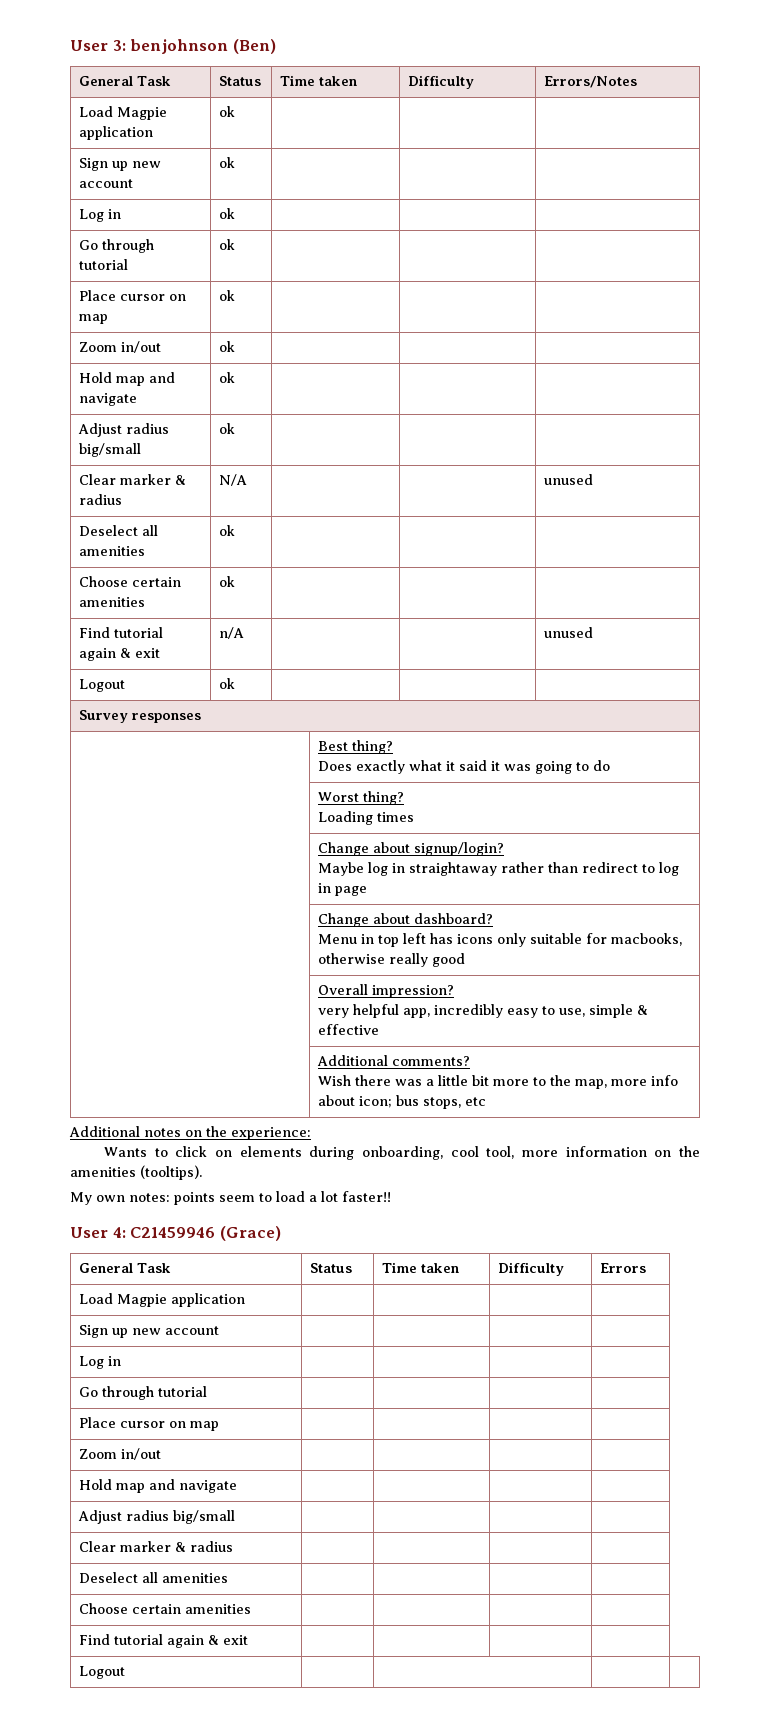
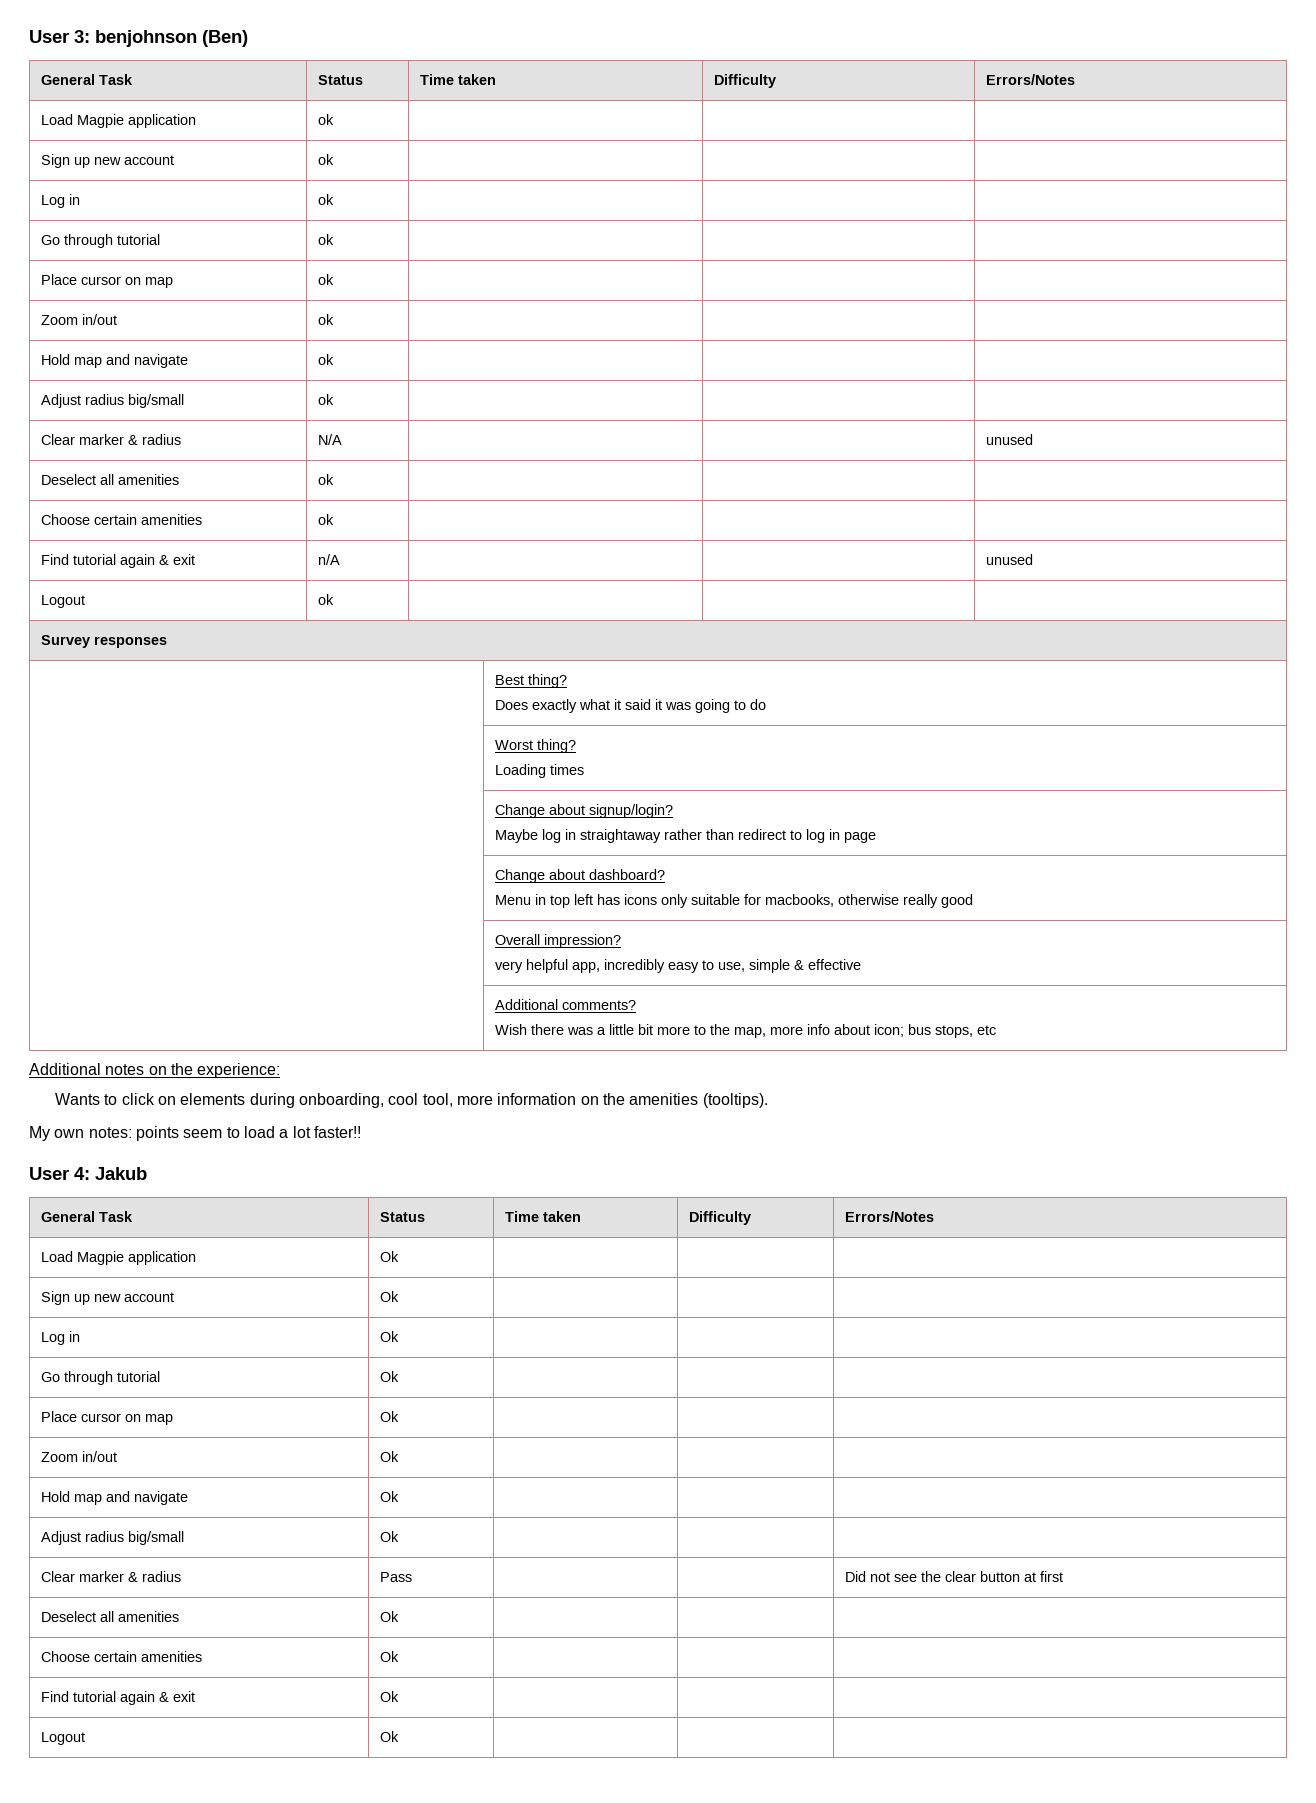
[130,1226,281,1241] [78,1263,171,1273] [309,1263,352,1273] [381,1262,459,1273] [497,1262,564,1276] [599,1263,646,1273] [78,1293,245,1307] [78,1325,219,1338] [78,1356,121,1369] [78,1386,207,1400] [78,1417,219,1431] [78,1448,161,1460] [78,1479,237,1493] [77,1510,235,1524] [78,1541,233,1552] [78,1572,228,1583] [78,1603,251,1614] [78,1634,248,1648] [78,1666,125,1679] C21459946 (Grace) // General Task | Status | Time taken | Difficulty | Errors // Load Magpie application | | | | // Sign up new account | | | | // Log in | | | | // Go through tutorial | | | | // Place cursor on map | | | | // Zoom in/out | | | | // Hold map and navigate | | | | // Adjust radius big/small | | | | // Clear marker & radius | | | | // Deselect all amenities | | | | // Choose certain amenities | | | | // Find tutorial again & exit | | | | // Logout | -> [95,1167,147,1180] [40,1211,133,1222] [379,1212,425,1222] [504,1211,581,1222] [688,1211,751,1225] [844,1211,934,1222] [40,1251,196,1265] [379,1251,399,1262] [40,1291,174,1305] [379,1291,399,1302] [40,1331,80,1345] [379,1331,399,1342] [40,1371,160,1385] [379,1371,399,1382] [40,1411,173,1425] [379,1411,399,1422] [40,1451,117,1462] [379,1451,399,1462] [40,1491,188,1505] [379,1491,399,1502] [40,1531,184,1545] [379,1531,399,1542] [40,1571,181,1582] [379,1572,412,1582] [844,1571,1063,1582] [40,1611,179,1622] [379,1611,399,1622] [40,1651,202,1662] [379,1651,399,1662] [40,1691,195,1705] [379,1691,399,1702] [40,1732,85,1745] [379,1731,399,1742] Jakub // General Task | Status | Time taken | Difficulty | Errors/Notes // Load Magpie application | Ok | | | // Sign up new account | Ok | | | // Log in | Ok | | | // Go through tutorial | Ok | | | // Place cursor on map | Ok | | | // Zoom in/out | Ok | | | // Hold map and navigate | Ok | | | // Adjust radius big/small | Ok | | | // Clear marker & radius | Pass | | | Did not see the clear button at first // Deselect all amenities | Ok | | | // Choose certain amenities | Ok | | | // Find tutorial again & exit | Ok | | | // Logout | Ok

